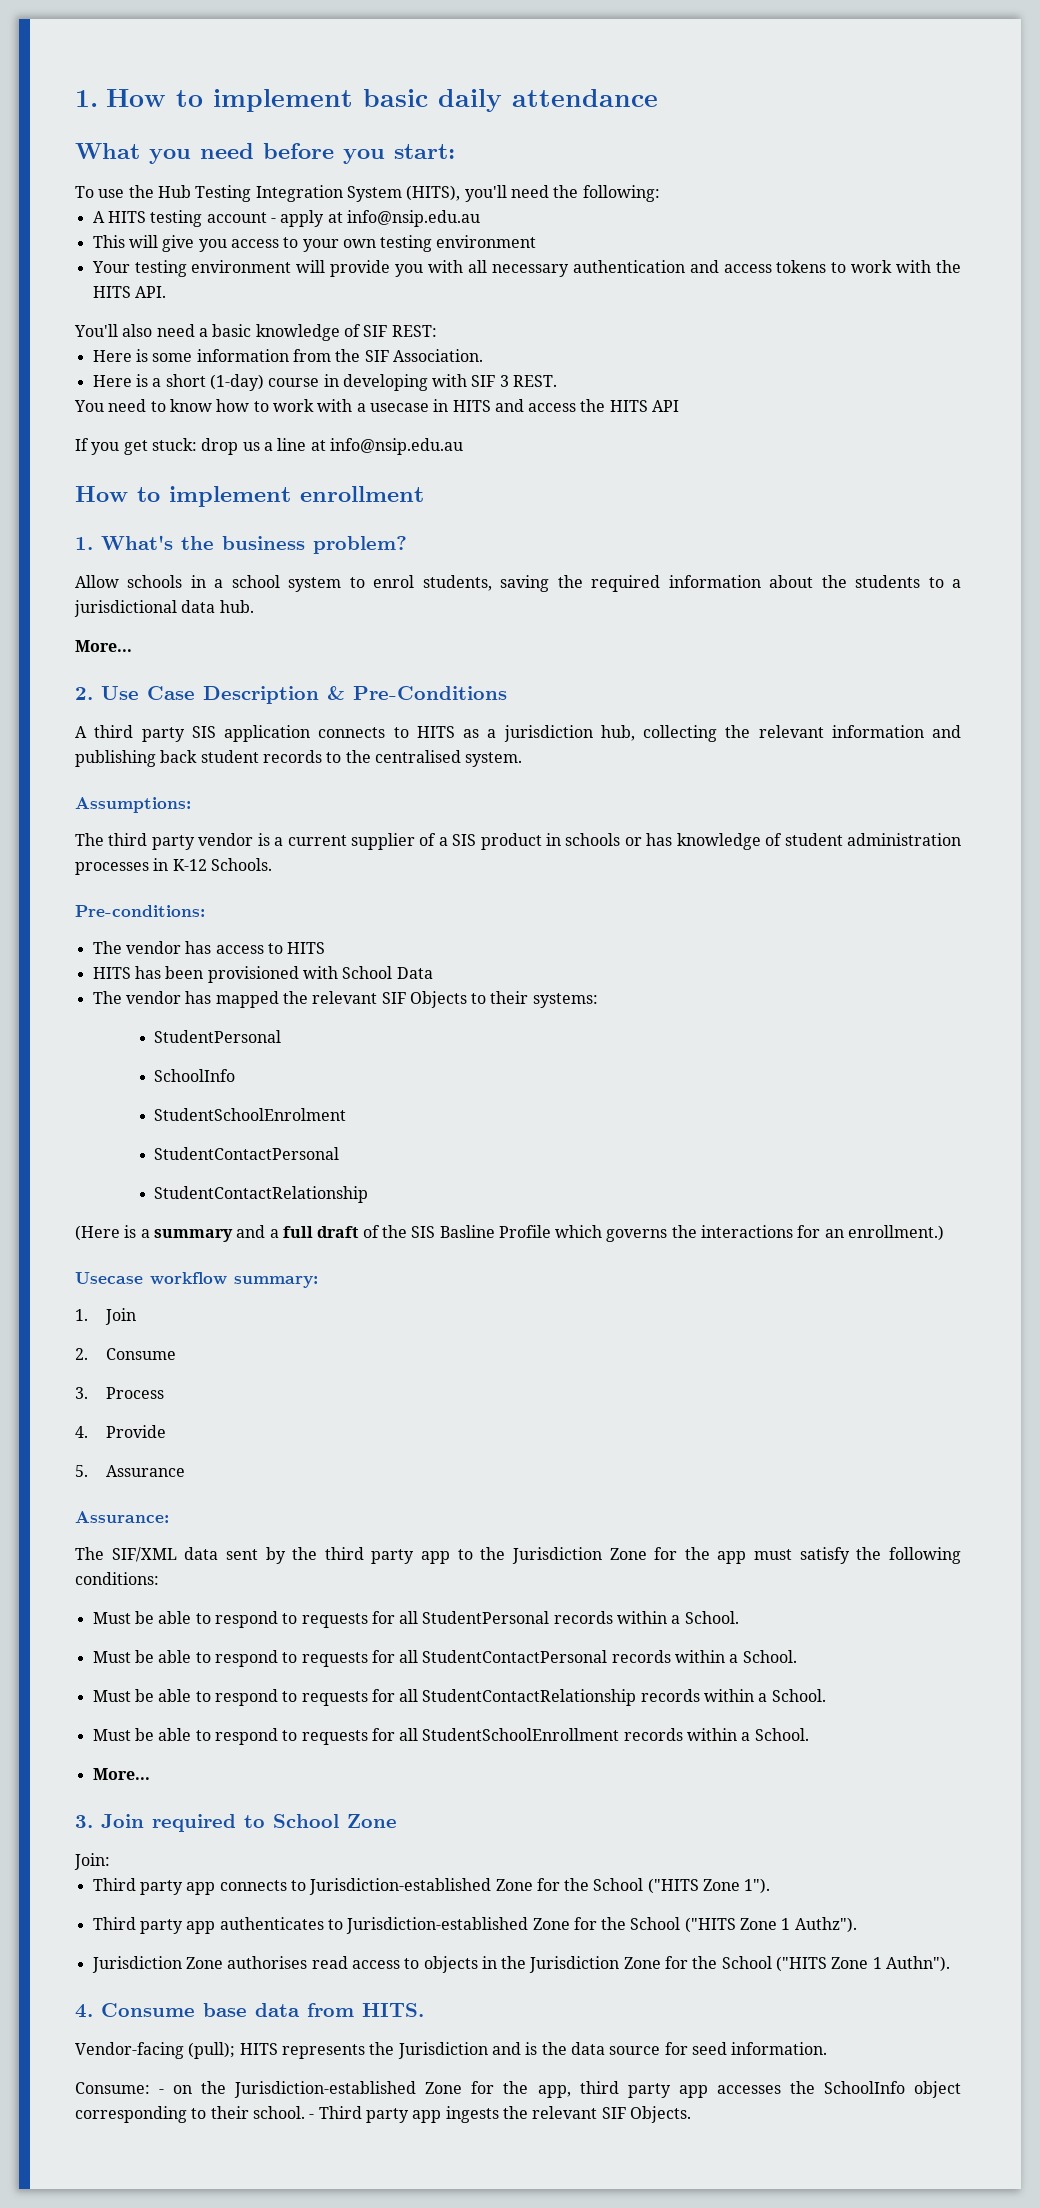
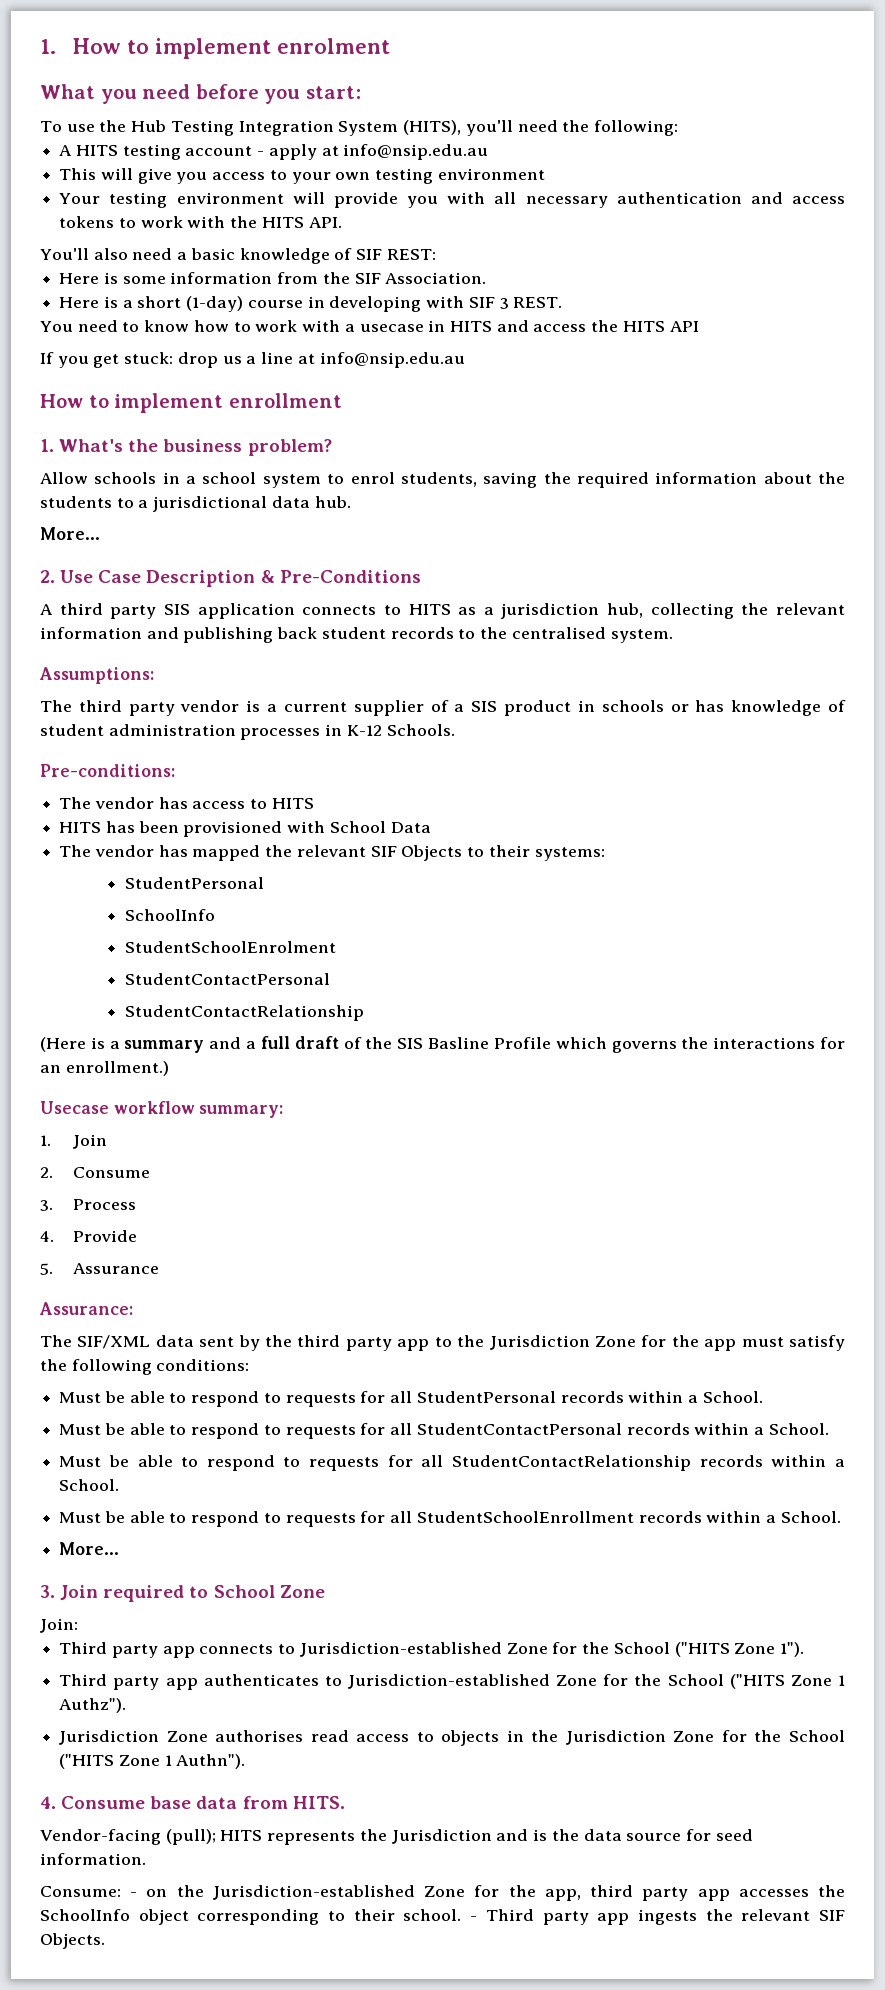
[363,89,658,112] basic daily attendance -> [276,38,390,54] enrolment

